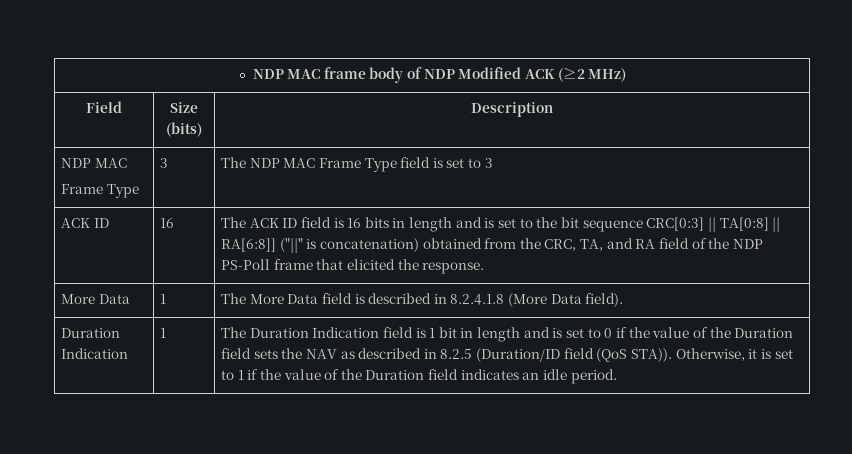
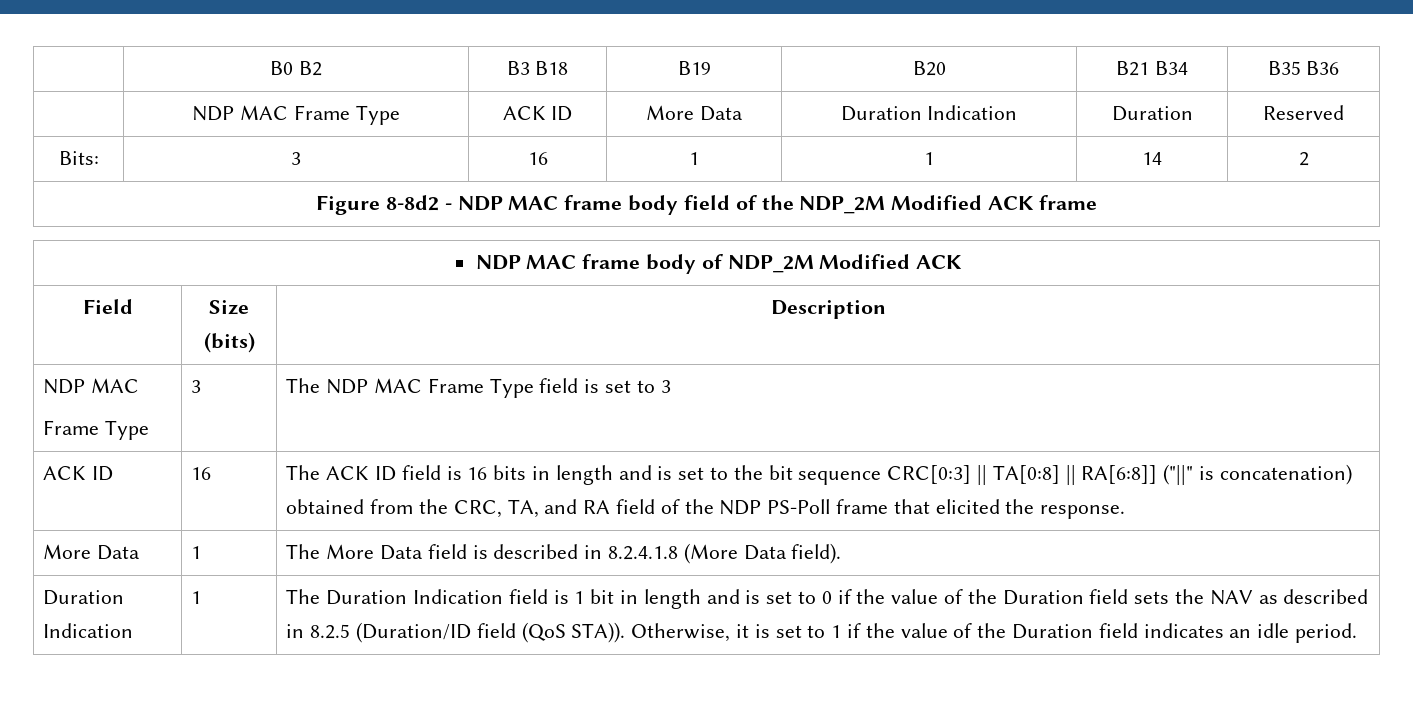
(252, 74) none -> [270,61,322,76] [506,61,569,75] [677,61,711,75] [912,61,946,76] [1116,61,1188,76] [1267,61,1340,75] [192,105,400,125] [502,106,573,121] [646,105,743,121] [840,105,1018,121] [1111,106,1193,121] [1263,105,1344,120] [58,151,99,165] [291,152,301,165] [527,152,548,165] [689,152,699,165] [924,152,934,165] [1142,152,1162,165] [1298,152,1309,166] [316,195,1097,215] | B0 B2 | B3 B18 | B19 | B20 | B21 B34 | B35 B36 // | NDP MAC Frame Type | ACK ID | More Data | Duration Indication | Duration | Reserved // Bits: | 3 | 16 | 1 | 1 | 14 | 2 // Figure 8-8d2 - NDP MAC frame body field of the NDP_2M Modified ACK frame //
[423,67,627,82] NDP Modified ACK (≥2 MHz) -> [727,254,963,273] NDP_2M Modified ACK

